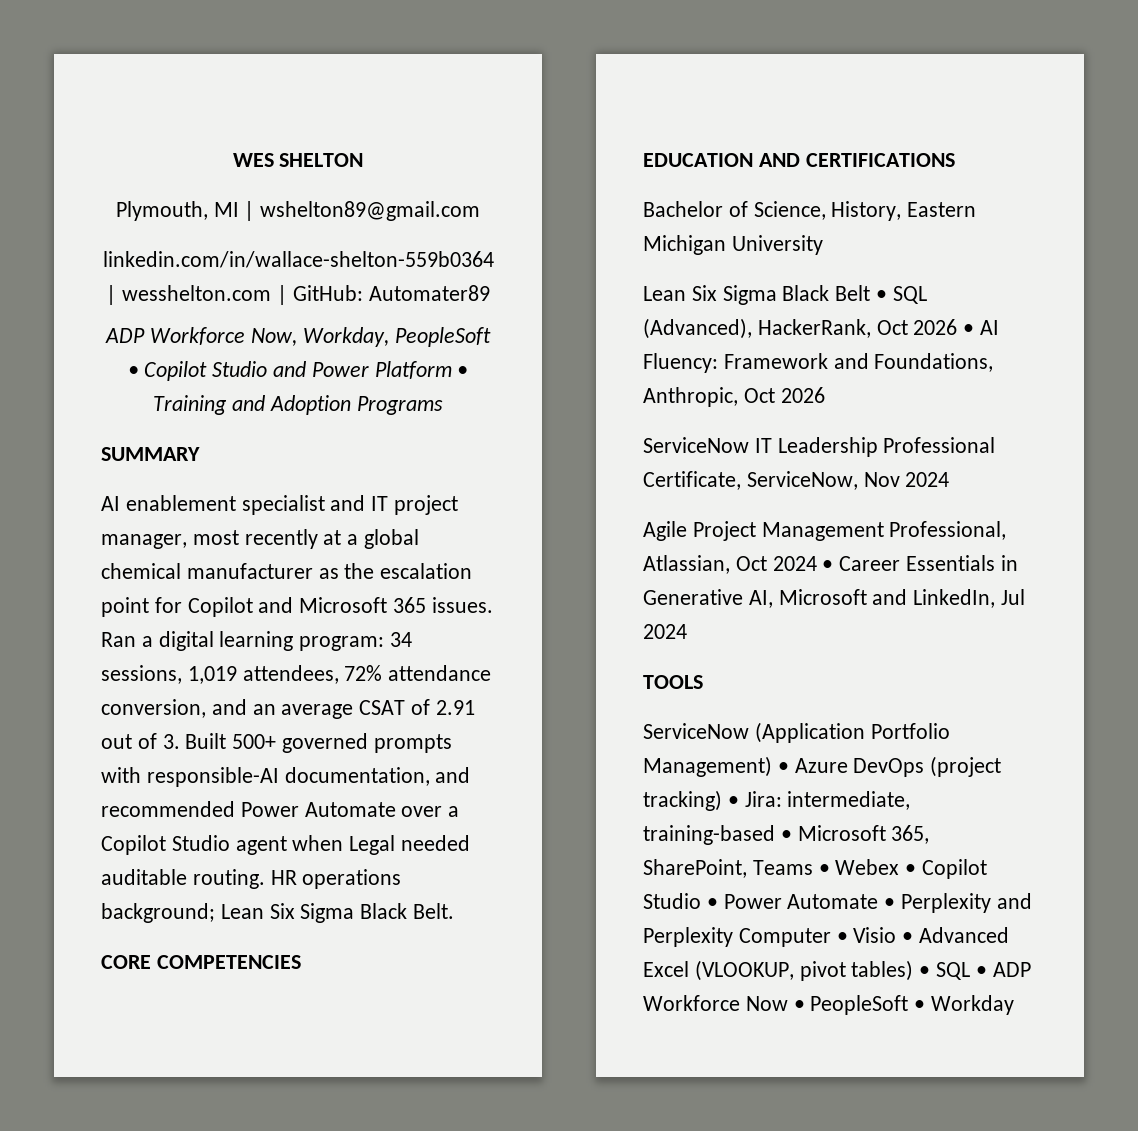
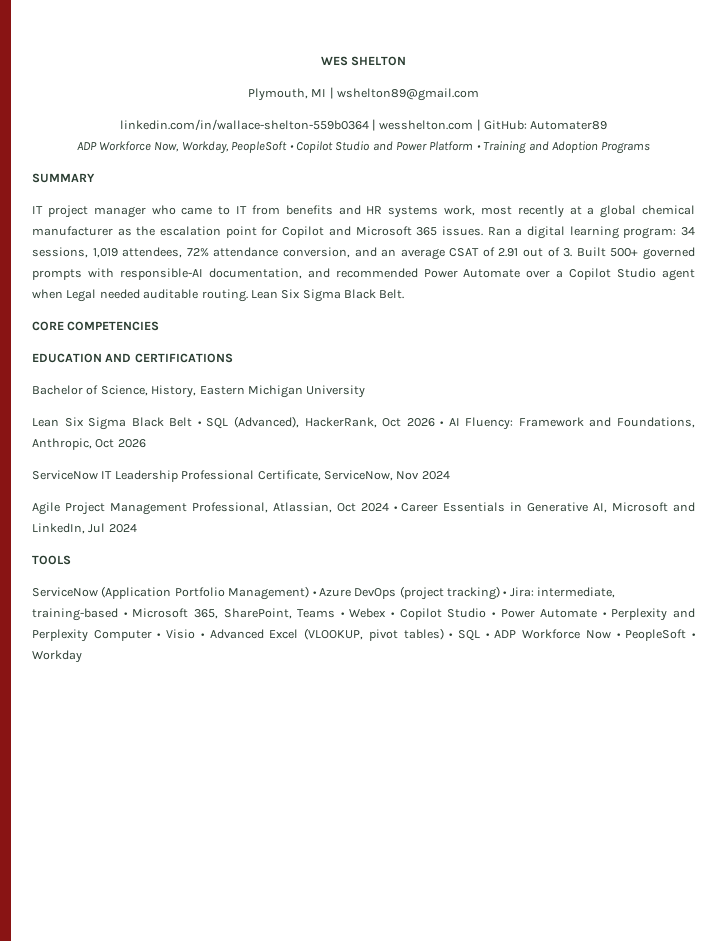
[101,495,459,515] [101,534,187,549] AI enablement specialist and IT project manager, -> [32,205,475,218] IT project manager who came to IT from benefits and HR systems work,
[270,869,402,889] [101,903,215,923] HR operations background; -> (248, 295) none

